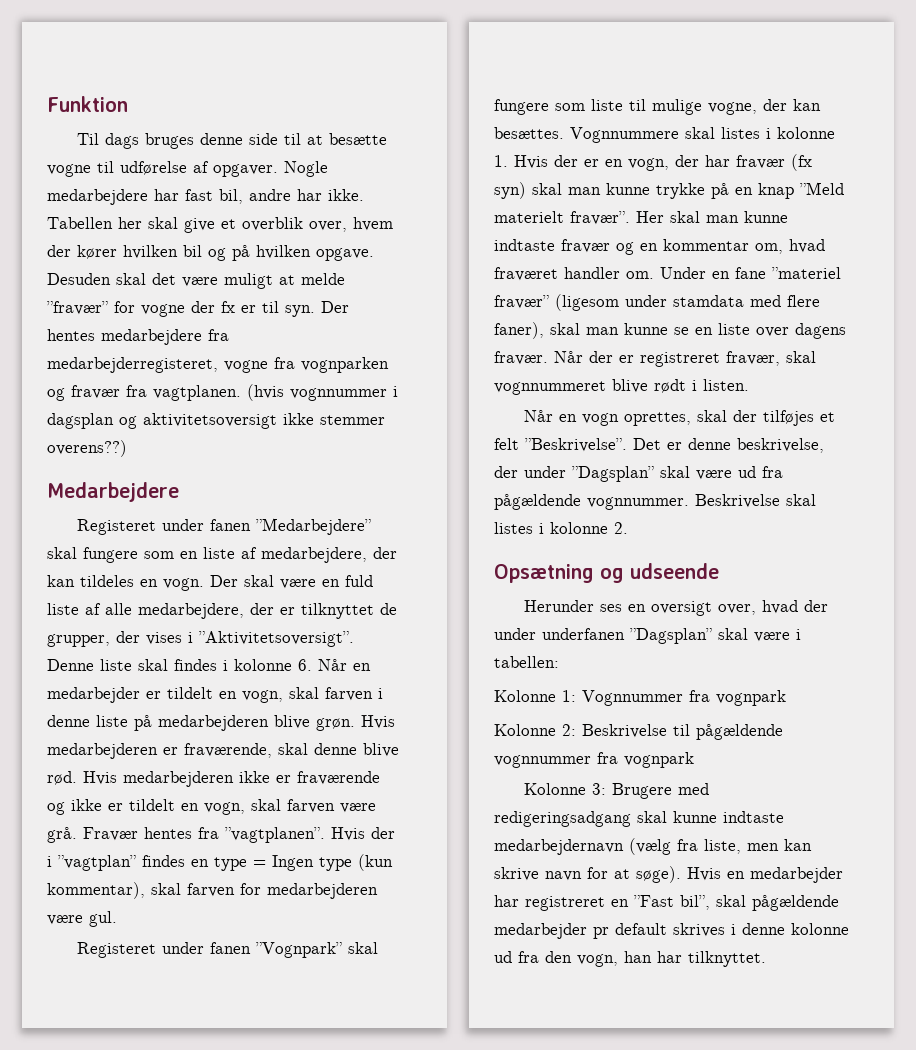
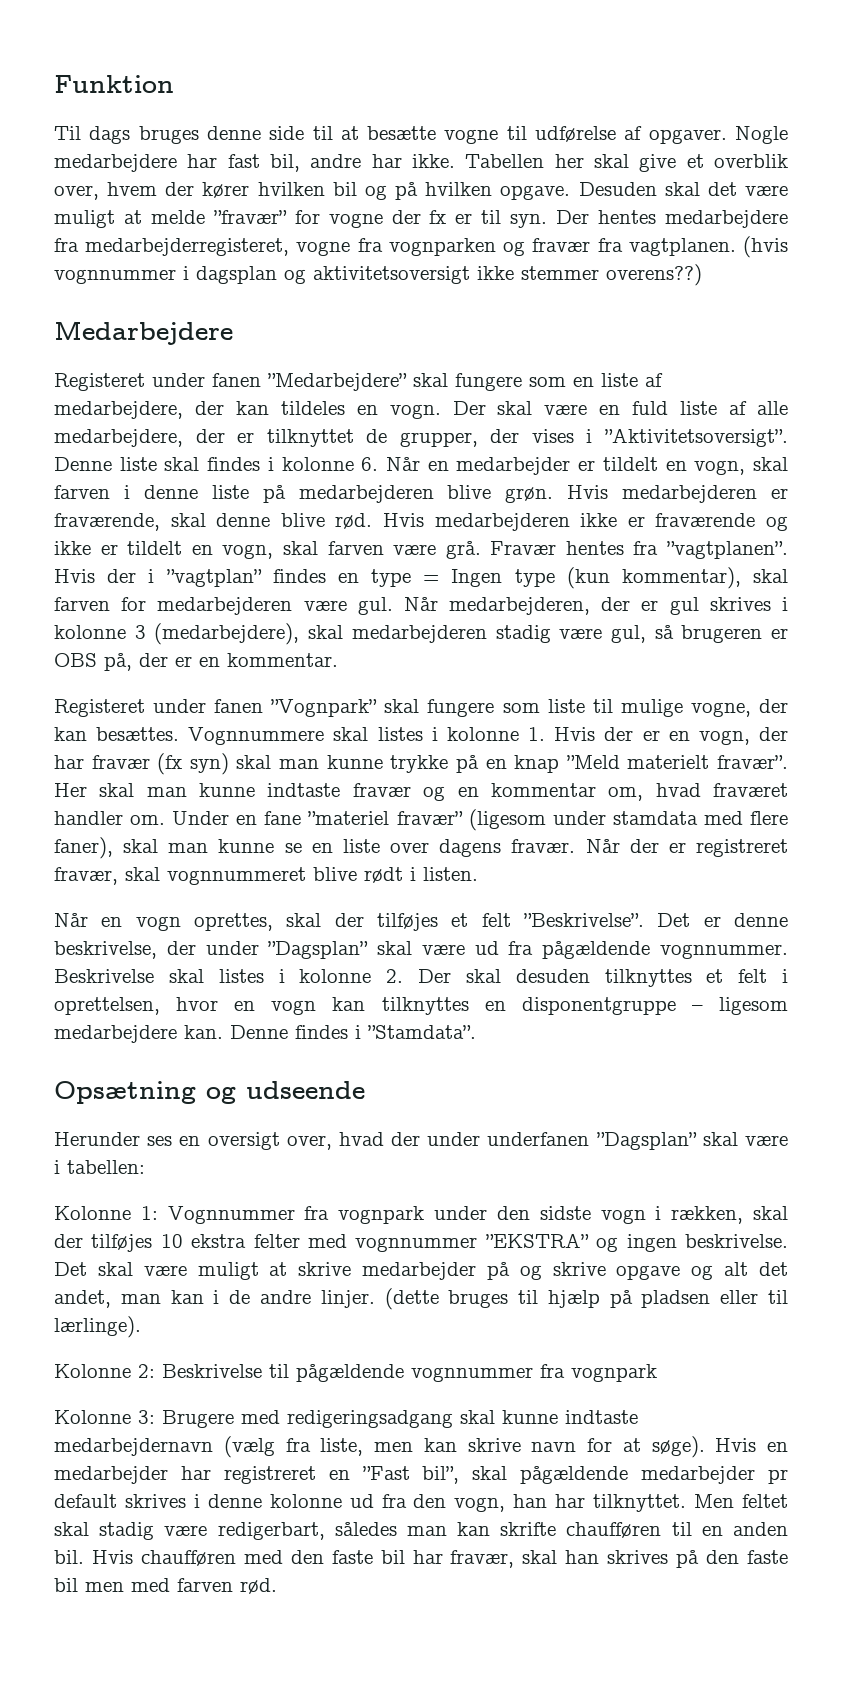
(117, 919) none -> [403,597,788,615] [54,623,789,645] [54,653,338,671] Når medarbejderen, der er gul skrives i kolonne 3 (medarbejdere), skal medarbejderen stadig være gul, så brugeren er OBS på, der er en kommentar.
(628, 528) none -> [418,969,789,987] [54,997,788,1015] [54,1025,476,1043] Der skal desuden tilknyttes et felt i oprettelsen, hvor en vogn kan tilknyttes en disponentgruppe – ligesom medarbejdere kan. Denne findes i ”Stamdata”.
(786, 698) none -> [434,1206,789,1224] [54,1233,788,1252] [54,1262,788,1280] [54,1288,789,1310] [54,1316,141,1338] under den sidste vogn i rækken, skal der tilføjes 10 ekstra felter med vognnummer ”EKSTRA” og ingen beskrivelse. Det skal være muligt at skrive medarbejder på og skrive opgave og alt det andet, man kan i de andre linjer. (dette bruges til hjælp på pladsen eller til lærlinge).
(766, 959) none -> [694,1494,788,1508] [54,1522,788,1540] [54,1550,789,1568] [54,1578,277,1594] Men feltet skal stadig være redigerbart, således man kan skrifte chaufføren til en anden bil. Hvis chaufføren med den faste bil har fravær, skal han skrives på den faste bil men med farven rød.

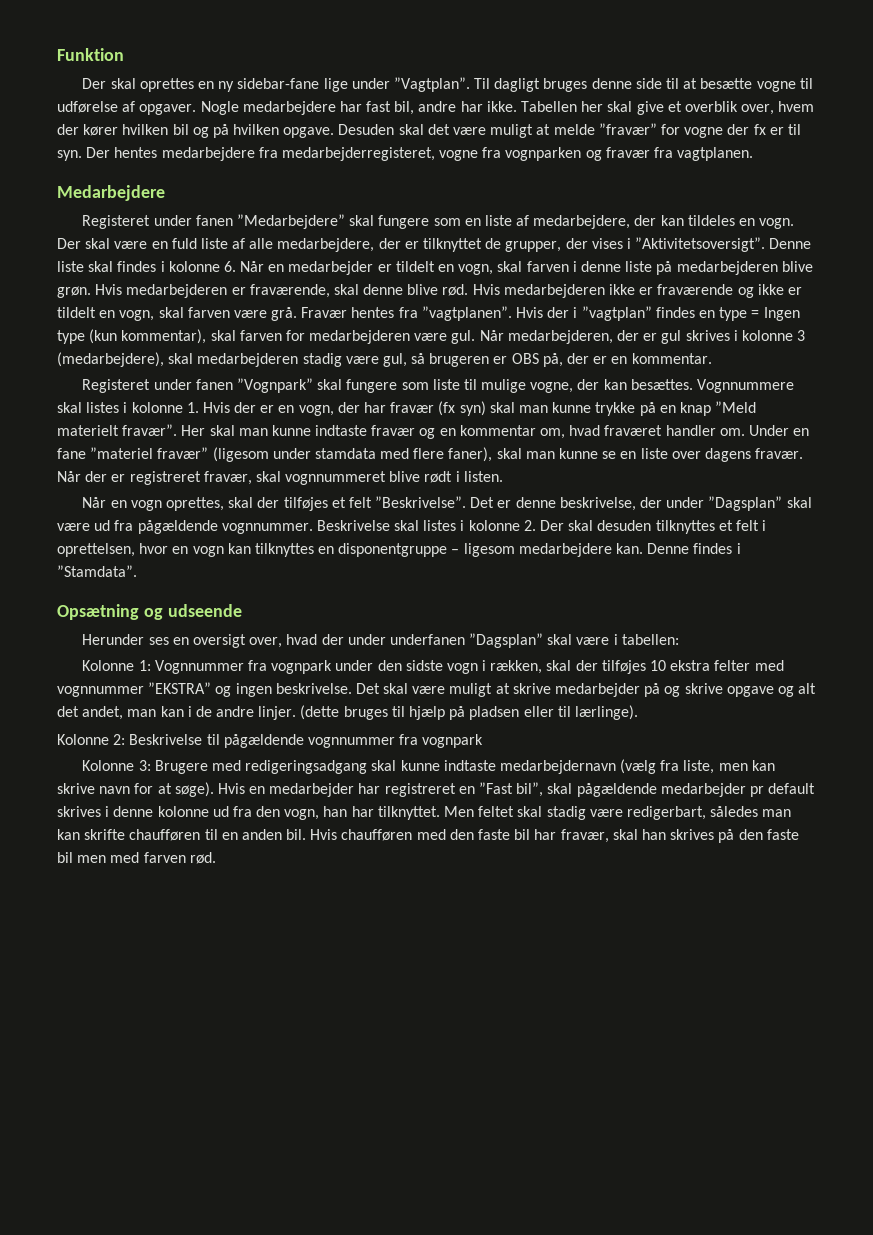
[54,126,131,144] Til dags -> [82,77,541,92] Der skal oprettes en ny sidebar-fane lige under ”Vagtplan”. Til dagligt
[742,236,788,258] [54,264,702,286] (hvis vognnummer i dagsplan og aktivitetsoversigt ikke stemmer overens??) -> (754, 154) none

